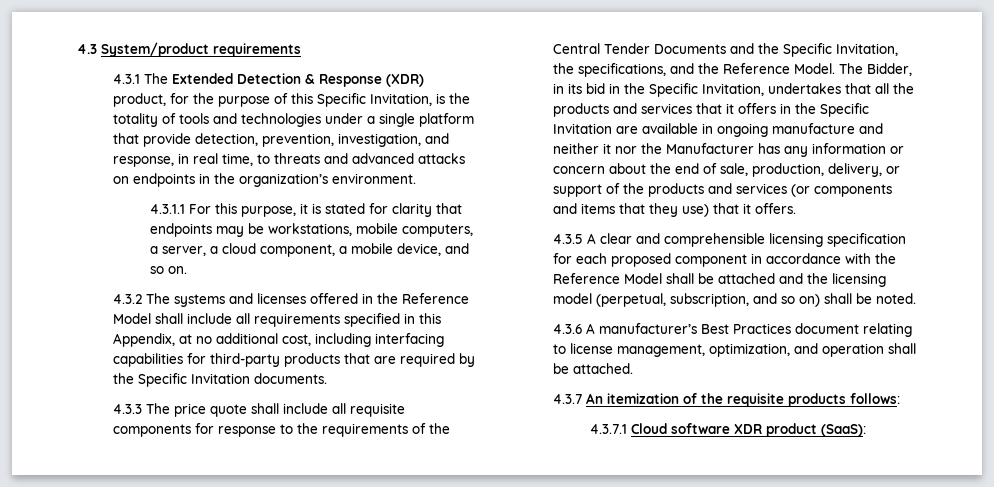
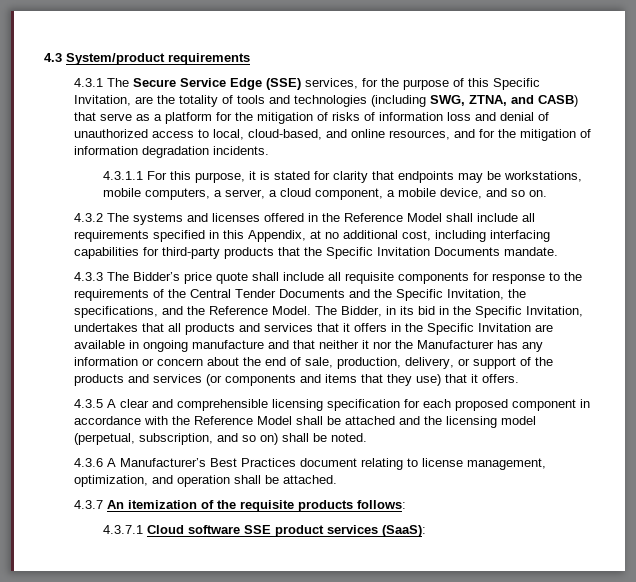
[172,73,425,87] [113,93,167,107] Extended Detection & Response (XDR) product, -> [132,78,358,90] Secure Service Edge (SSE) services,
[436,93,446,104] is -> [134,96,153,104] are
[325,113,475,127] [113,133,450,147] [113,153,466,167] [113,173,417,187] under a single platform that provide detection, prevention, investigation, and response, in real time, to threats and advanced attacks on endpoints in the organization’s environment. -> [370,95,578,107] [73,112,549,124] [73,129,591,141] [73,146,269,158] (including SWG, ZTNA, and CASB) that serve as a platform for the mitigation of risks of information loss and denial of unauthorized access to local, cloud-based, and online resources, and for the mitigation of information degradation incidents.
[374,353,476,367] [113,373,328,387] are required by the Specific Invitation documents. -> [303,247,558,259] the Specific Invitation Documents mandate.
(171, 408) none -> [132,272,180,281] Bidder’s
[893,83,915,94] the -> (181, 327) none
(884, 128) none -> [292,340,315,349] that
[599,323,698,334] manufacturer’s -> [119,458,206,467] Manufacturer’s
[733,423,817,437] XDR product -> [244,525,379,537] SSE product services

